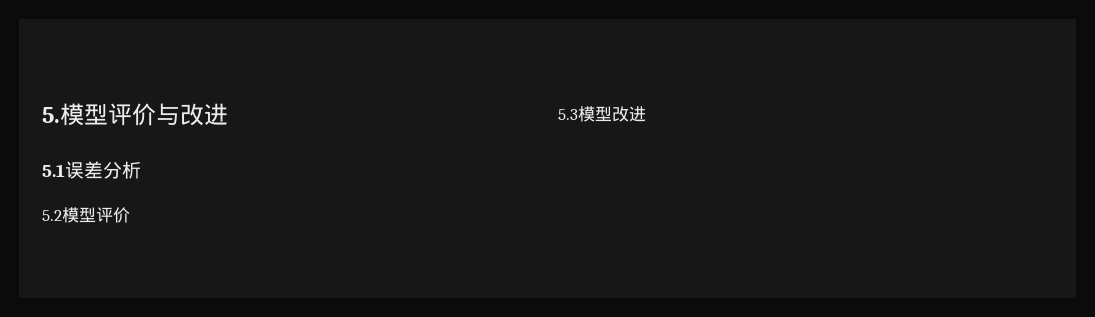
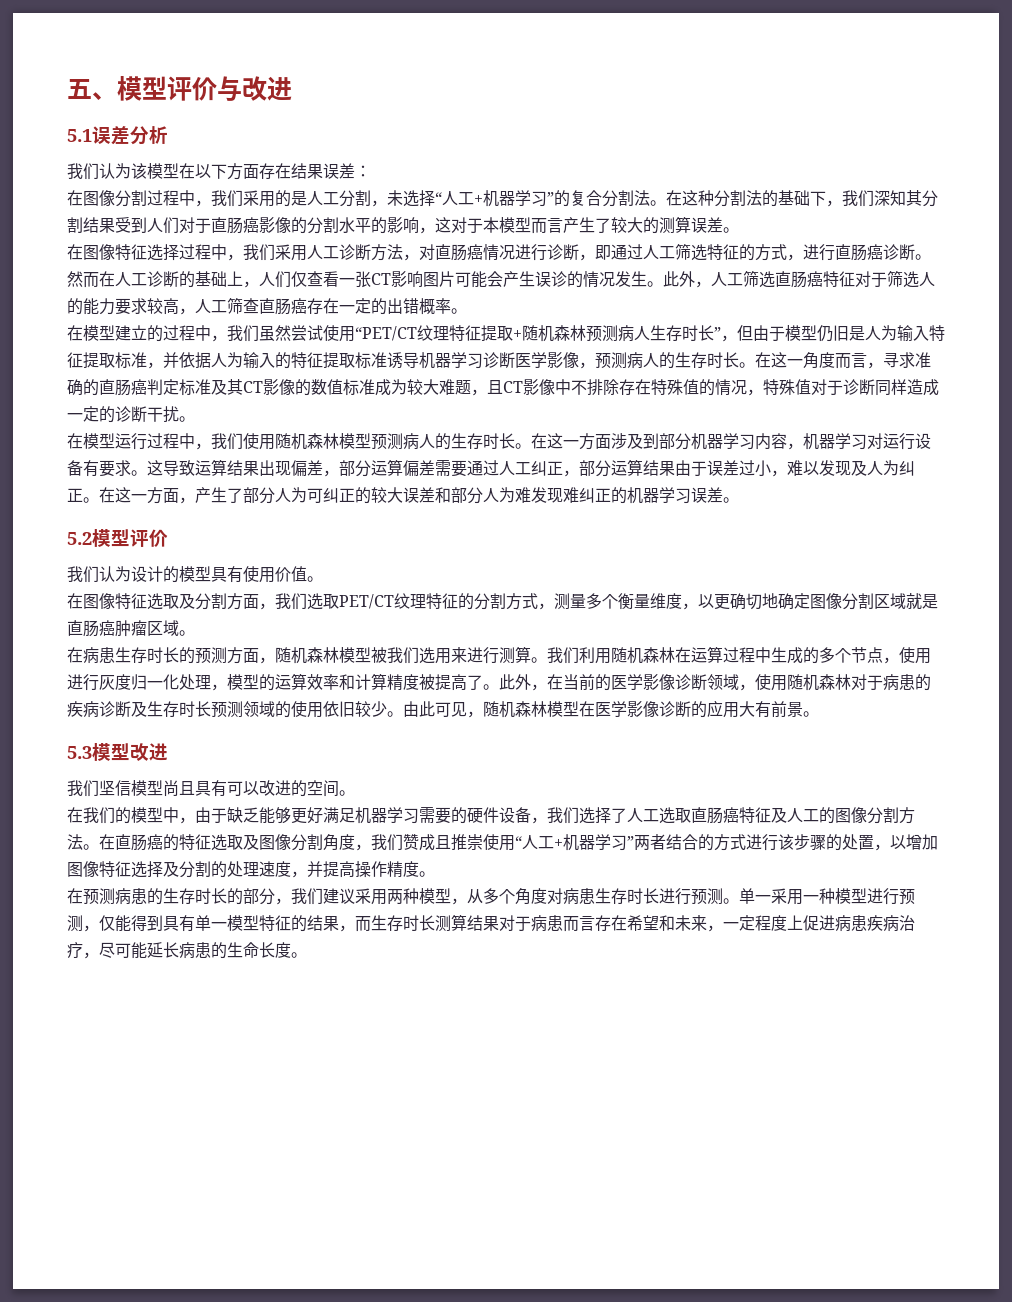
[42,107,60,123] 5. -> [67,79,117,100] 五、
[42,207,130,223] [558,106,646,122] 5.2模型评价 // 5.3模型改进 -> [67,163,371,180] [67,190,938,207] [67,216,739,234] [67,243,931,261] [67,270,935,288] [67,297,467,315] [67,325,945,342] [67,352,931,369] [67,379,939,396] [67,406,195,423] [67,433,931,450] [67,459,915,477] [67,487,739,504] [67,529,168,547] [67,566,323,583] [67,593,938,610] [67,620,195,637] [67,646,931,664] [67,673,931,691] [67,700,819,718] [67,743,168,761] [67,780,355,797] [67,807,915,824] [67,834,938,851] [67,861,435,878] [67,888,915,905] [67,914,915,932] [67,942,307,959] 我们认为该模型在以下方面存在结果误差： // 在图像分割过程中，我们采用的是人工分割，未选择“人工+机器学习”的复合分割法。在这种分割法的基础下，我们深知其分割结果受到人们对于直肠癌影像的分割水平的影响，这对于本模型而言产生了较大的测算误差。 // 在图像特征选择过程中，我们采用人工诊断方法，对直肠癌情况进行诊断，即通过人工筛选特征的方式，进行直肠癌诊断。然而在人工诊断的基础上，人们仅查看一张CT影响图片可能会产生误诊的情况发生。此外，人工筛选直肠癌特征对于筛选人的能力要求较高，人工筛查直肠癌存在一定的出错概率。 // 在模型建立的过程中，我们虽然尝试使用“PET/CT纹理特征提取+随机森林预测病人生存时长”，但由于模型仍旧是人为输入特征提取标准，并依据人为输入的特征提取标准诱导机器学习诊断医学影像，预测病人的生存时长。在这一角度而言，寻求准确的直肠癌判定标准及其CT影像的数值标准成为较大难题，且CT影像中不排除存在特殊值的情况，特殊值对于诊断同样造成一定的诊断干扰。 // 在模型运行过程中，我们使用随机森林模型预测病人的生存时长。在这一方面涉及到部分机器学习内容，机器学习对运行设备有要求。这导致运算结果出现偏差，部分运算偏差需要通过人工纠正，部分运算结果由于误差过小，难以发现及人为纠正。在这一方面，产生了部分人为可纠正的较大误差和部分人为难发现难纠正的机器学习误差。 // 5.2模型评价 // 我们认为设计的模型具有使用价值。 // 在图像特征选取及分割方面，我们选取PET/CT纹理特征的分割方式，测量多个衡量维度，以更确切地确定图像分割区域就是直肠癌肿瘤区域。 // 在病患生存时长的预测方面，随机森林模型被我们选用来进行测算。我们利用随机森林在运算过程中生成的多个节点，使用进行灰度归一化处理，模型的运算效率和计算精度被提高了。此外，在当前的医学影像诊断领域，使用随机森林对于病患的疾病诊断及生存时长预测领域的使用依旧较少。由此可见，随机森林模型在医学影像诊断的应用大有前景。 // 5.3模型改进 // 我们坚信模型尚且具有可以改进的空间。 // 在我们的模型中，由于缺乏能够更好满足机器学习需要的硬件设备，我们选择了人工选取直肠癌特征及人工的图像分割方法。在直肠癌的特征选取及图像分割角度，我们赞成且推崇使用“人工+机器学习”两者结合的方式进行该步骤的处置，以增加图像特征选择及分割的处理速度，并提高操作精度。 // 在预测病患的生存时长的部分，我们建议采用两种模型，从多个角度对病患生存时长进行预测。单一采用一种模型进行预测，仅能得到具有单一模型特征的结果，而生存时长测算结果对于病患而言存在希望和未来，一定程度上促进病患疾病治疗，尽可能延长病患的生命长度。

